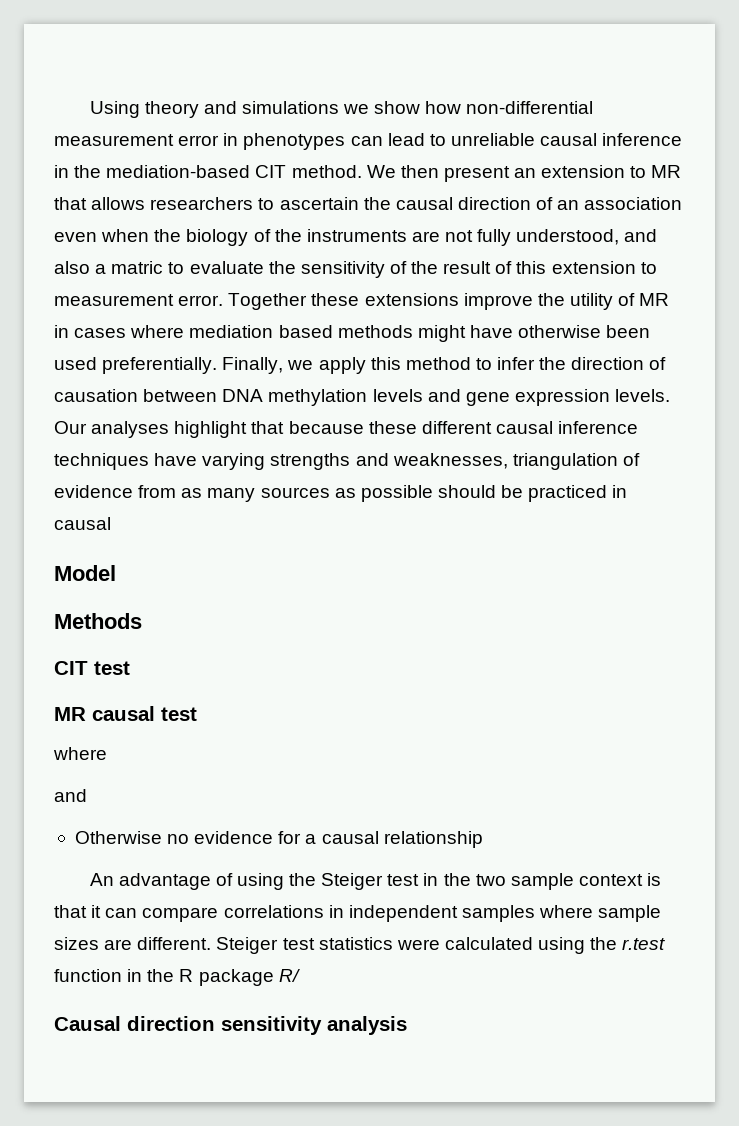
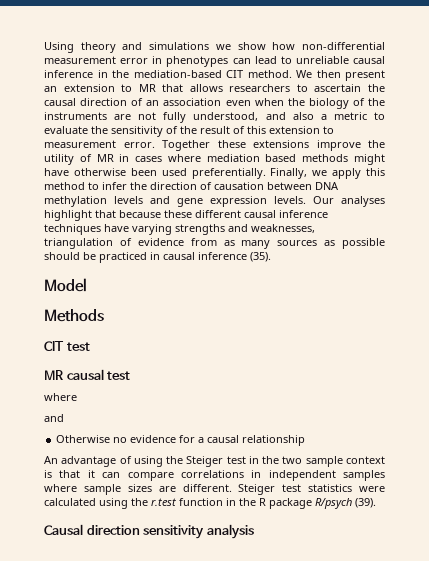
[111,261,164,274] matric -> [333,112,367,120] metric
(111, 523) none -> [198,252,271,262] inference (35).
[278,969,300,982] R/ -> [315,498,376,509] R/psych (39).

